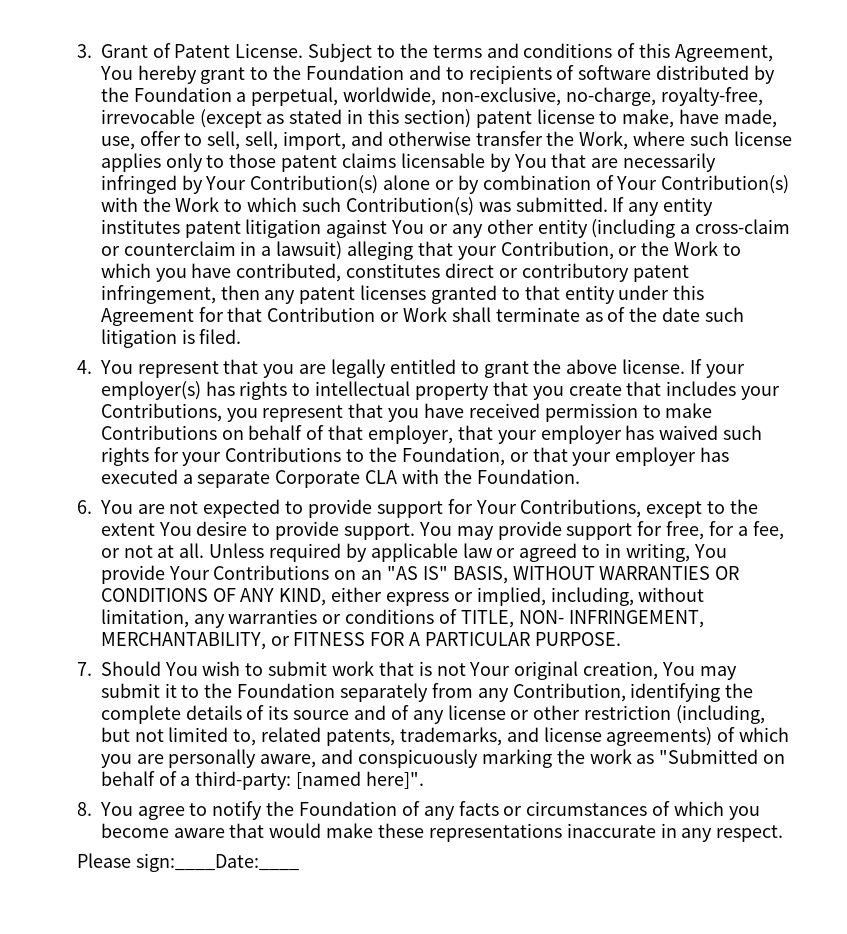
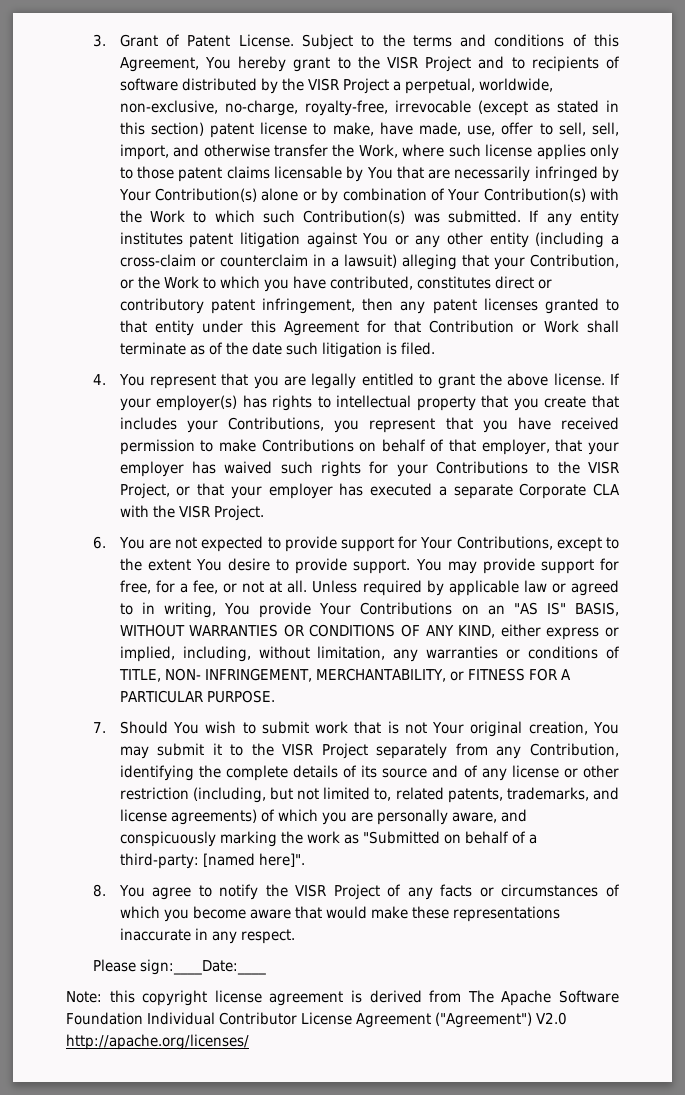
[306,65,405,80] Foundation -> [386,56,472,72] VISR Project
[133,87,232,102] Foundation -> [307,78,389,94] VISR Project
[401,447,505,466] Foundation, -> [588,461,619,474] [119,483,170,499] VISR Project,
[476,469,580,484] Foundation. -> [178,505,264,521] VISR Project.
[237,683,336,698] Foundation -> [282,743,368,759] VISR Project
[299,801,398,816] Foundation -> [295,884,380,900] VISR Project
(299, 862) none -> [66,990,620,1006] [66,1012,568,1028] [66,1034,249,1050] // Note: this copyright license agreement is derived from The Apache Software Foundation Individual Contributor License Agreement ("Agreement") V2.0 http://apache.org/licenses/

